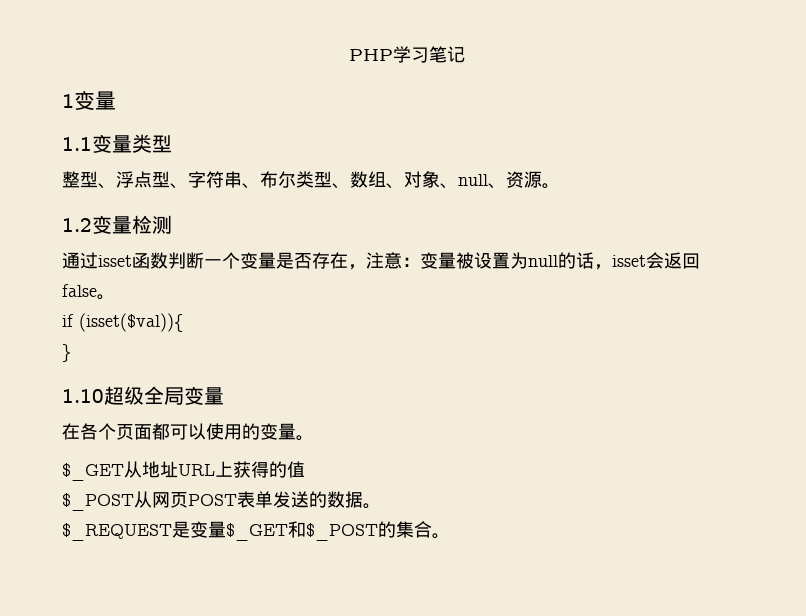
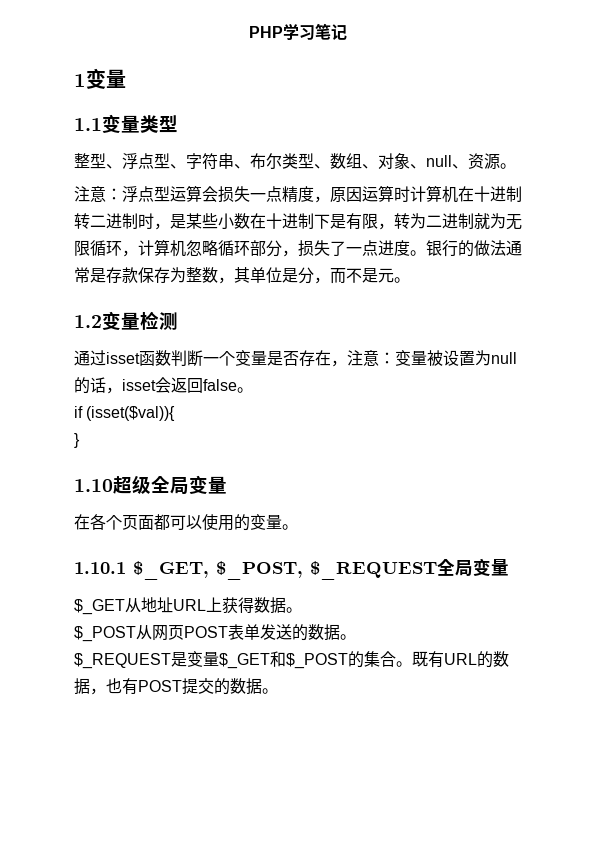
(560, 186) none -> [74,185,522,203] [74,213,522,230] [74,239,522,257] [74,267,410,284] // 注意：浮点型运算会损失一点精度，原因运算时计算机在十进制转二进制时，是某些小数在十进制下是有限，转为二进制就为无限循环，计算机忽略循环部分，损失了一点进度。银行的做法通常是存款保存为整数，其单位是分，而不是元。
(314, 438) none -> [74,558,509,580] // 1.10.1 $_GET, $_POST, $_REQUEST全局变量
[269,461,305,478] 的值 -> [254,597,302,614] 数据。
(450, 536) none -> [412,651,509,668] [74,678,278,695] 既有URL的数据，也有POST提交的数据。

